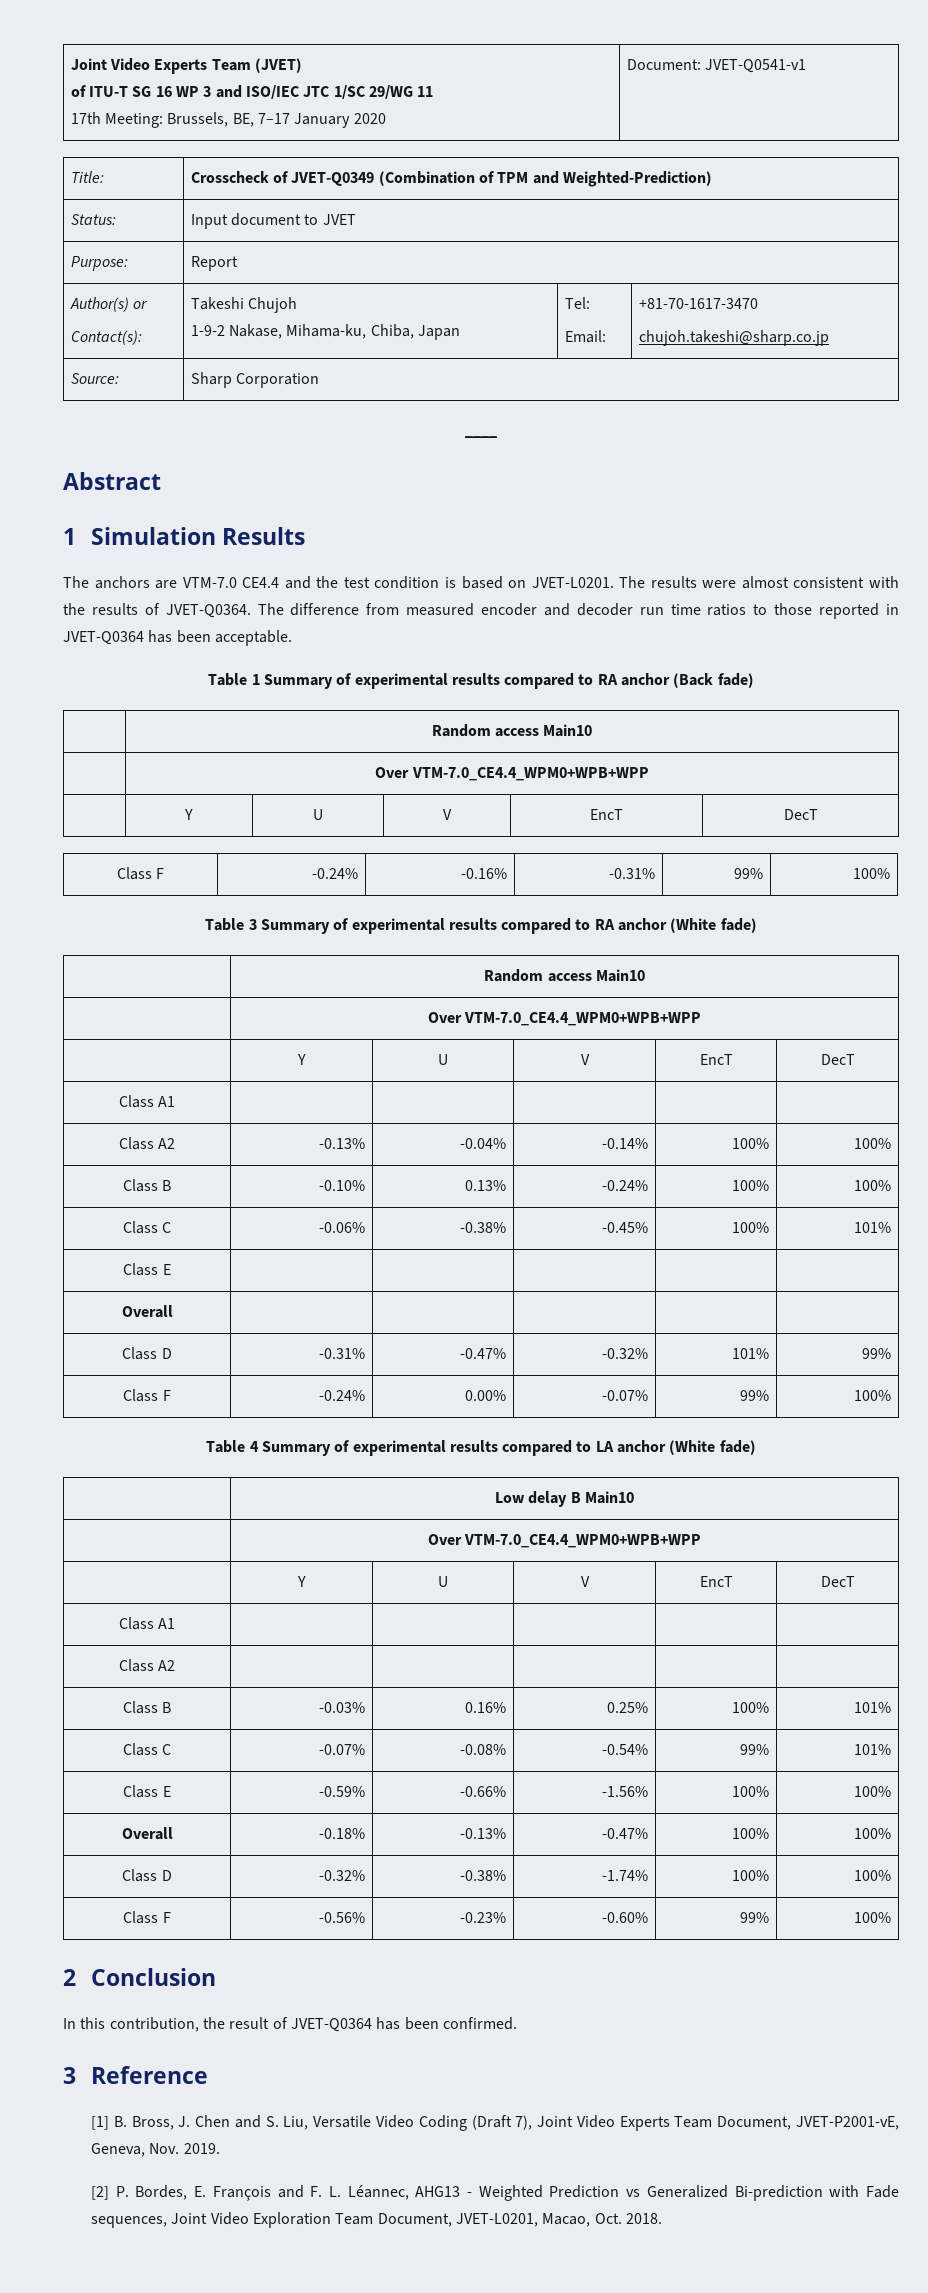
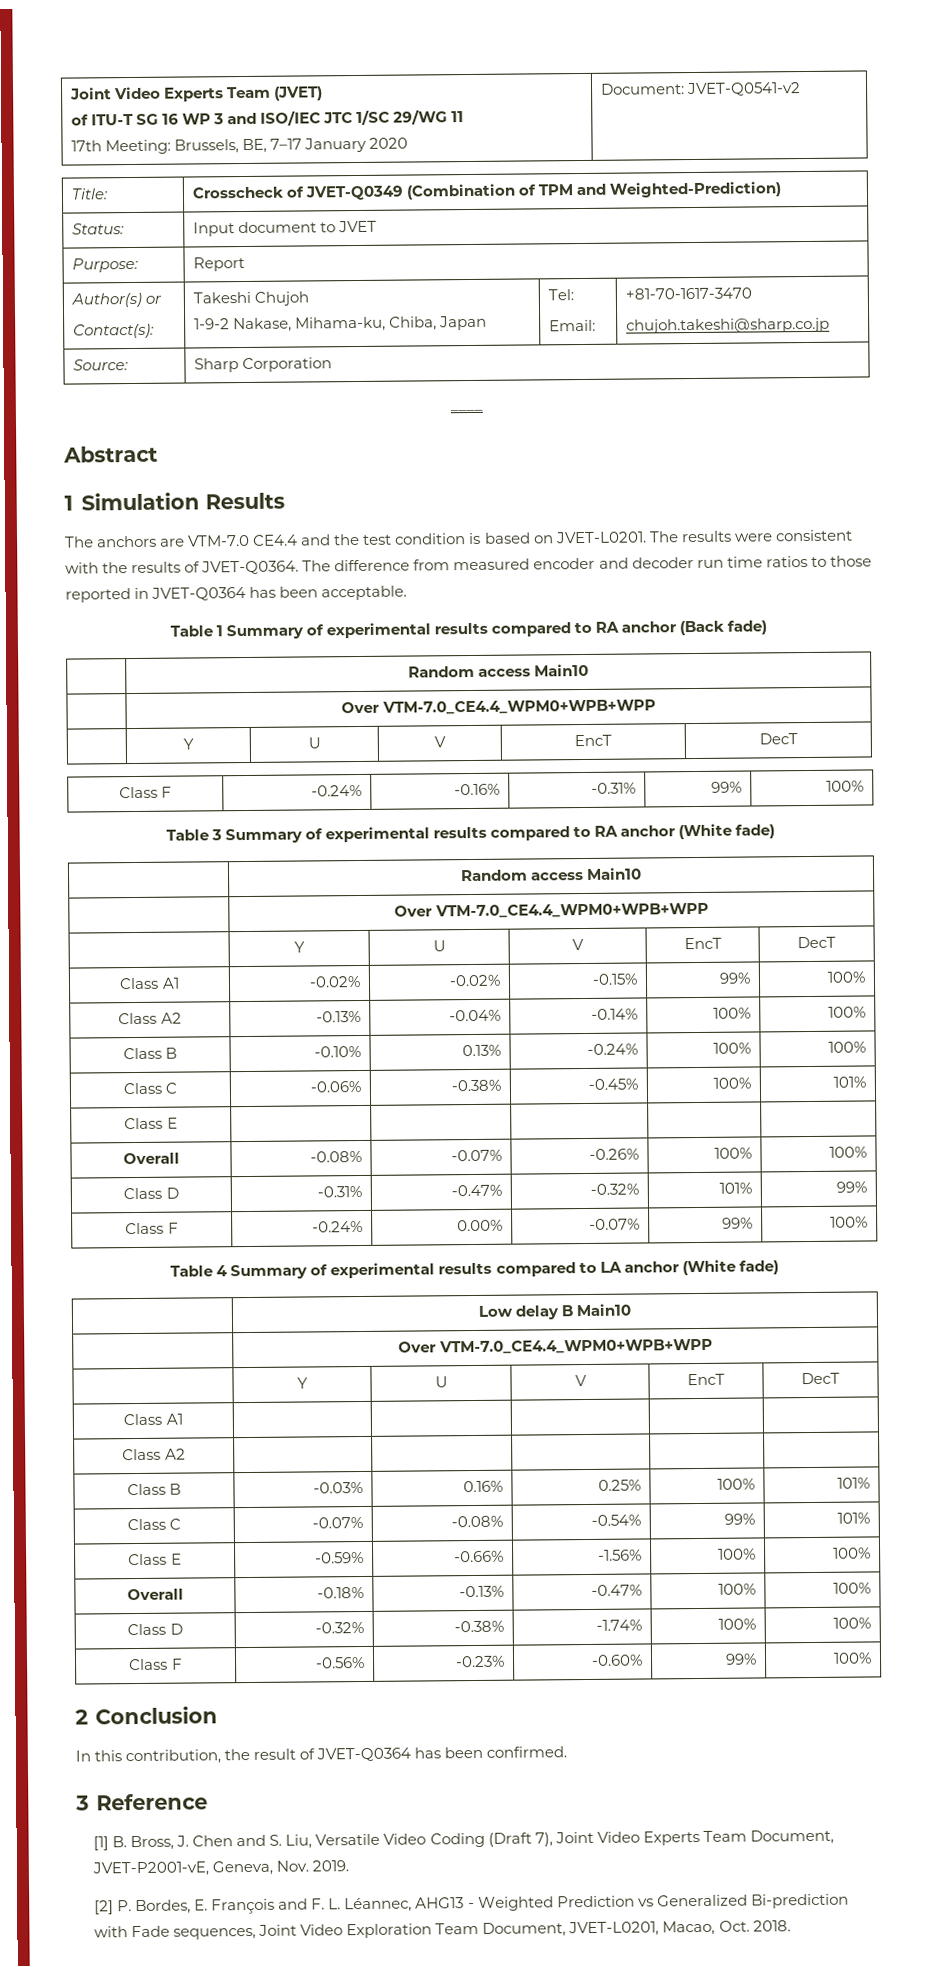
[705,59,807,73] JVET-Q0541-v1 -> [685,82,801,97] JVET-Q0541-v2
[741,576,789,589] almost -> (773, 537) none
(176, 1101) | | | | -> [309,975,362,988] [449,974,502,987] [592,973,639,985] [719,972,752,984] [827,971,867,983] -0.02% | -0.02% | -0.15% | 99% | 100%
(173, 1311) | | | | -> [310,1150,363,1163] [451,1149,503,1162] [589,1148,640,1160] [714,1147,753,1159] [829,1146,868,1158] -0.08% | -0.07% | -0.26% | 100% | 100%

